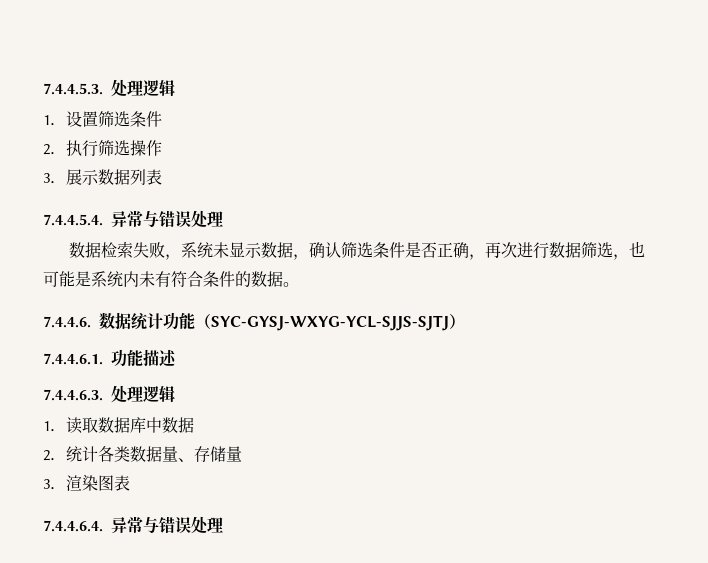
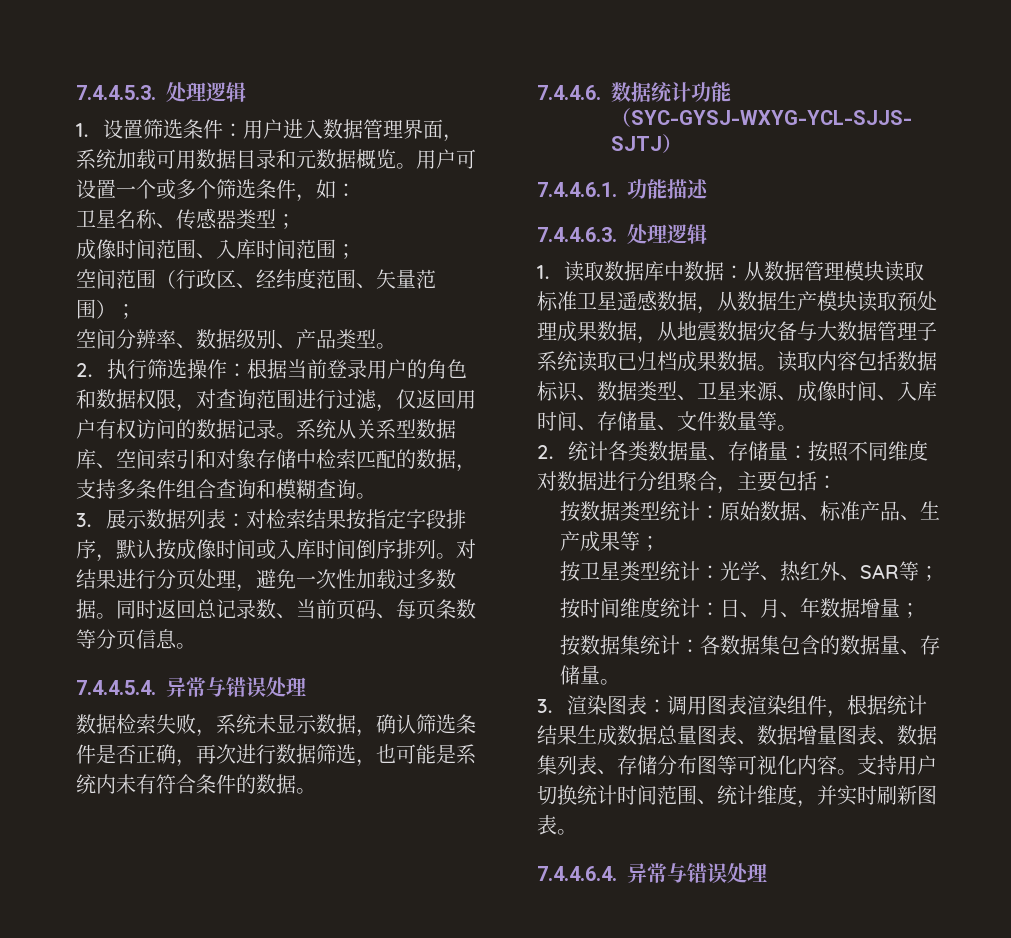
(162, 119) none -> [223,119,463,142] [76,149,476,170] [76,179,356,202] [76,208,296,229] [76,239,356,260] [76,268,436,289] [76,299,136,319] [76,329,396,349] ：用户进入数据管理界面，系统加载可用数据目录和元数据概览。用户可设置一个或多个筛选条件，如： // 卫星名称、传感器类型； // 成像时间范围、入库时间范围； // 空间范围（行政区、经纬度范围、矢量范围）； // 空间分辨率、数据级别、产品类型。
(162, 148) none -> [227,359,467,379] [76,389,476,412] [76,419,456,439] [76,449,476,472] [76,479,376,499] ：根据当前登录用户的角色和数据权限，对查询范围进行过滤，仅返回用户有权访问的数据记录。系统从关系型数据库、空间索引和对象存储中检索匹配的数据，支持多条件组合查询和模糊查询。
(162, 177) none -> [226,509,466,530] [76,539,476,562] [76,569,456,592] [76,599,476,619] [76,629,196,649] ：对检索结果按指定字段排序，默认按成像时间或入库时间倒序排列。对结果进行分页处理，避免一次性加载过多数据。同时返回总记录数、当前页码、每页条数等分页信息。
(194, 425) none -> [724,261,924,282] [537,290,937,314] [537,321,937,344] [537,351,937,372] [537,381,937,402] [537,411,797,431] ：从数据管理模块读取标准卫星遥感数据，从数据生产模块读取预处理成果数据，从地震数据灾备与大数据管理子系统读取已归档成果数据。读取内容包括数据标识、数据类型、卫星来源、成像时间、入库时间、存储量、文件数量等。
[43,475,130,491] // 3．渲染图表 -> [788,440,928,462] [537,471,837,494] [559,501,940,522] [559,531,660,552] [559,561,939,582] [559,597,920,619] [559,635,940,656] [559,665,620,685] [537,695,927,718] [537,725,937,746] [537,755,937,775] [537,784,937,808] [537,815,577,835] ：按照不同维度对数据进行分组聚合，主要包括： // 按数据类型统计：原始数据、标准产品、生产成果等； // 按卫星类型统计：光学、热红外、SAR等； // 按时间维度统计：日、月、年数据增量； // 按数据集统计：各数据集包含的数据量、存储量。 // 3．渲染图表：调用图表渲染组件，根据统计结果生成数据总量图表、数据增量图表、数据集列表、存储分布图等可视化内容。支持用户切换统计时间范围、统计维度，并实时刷新图表。

